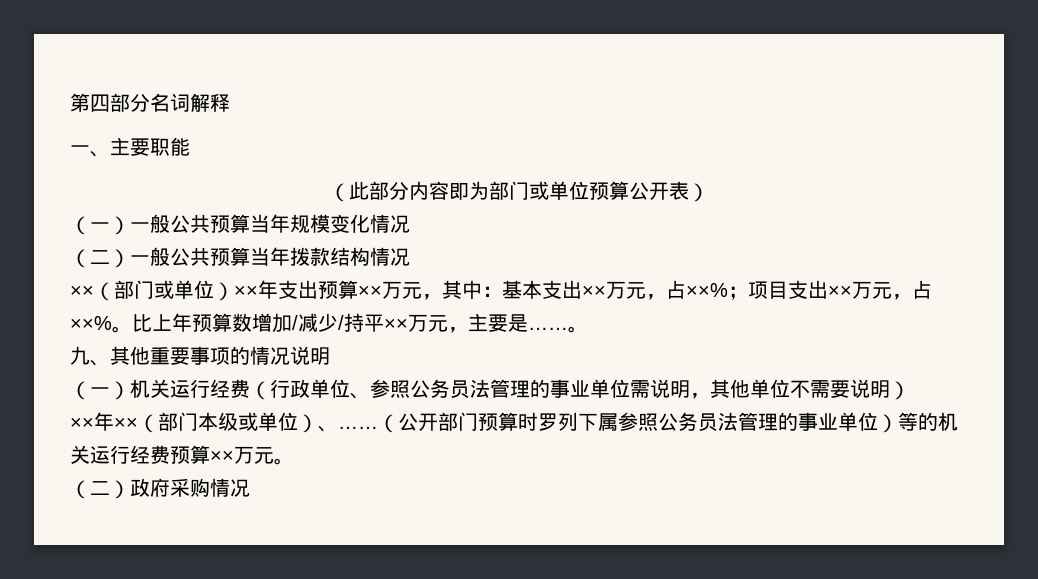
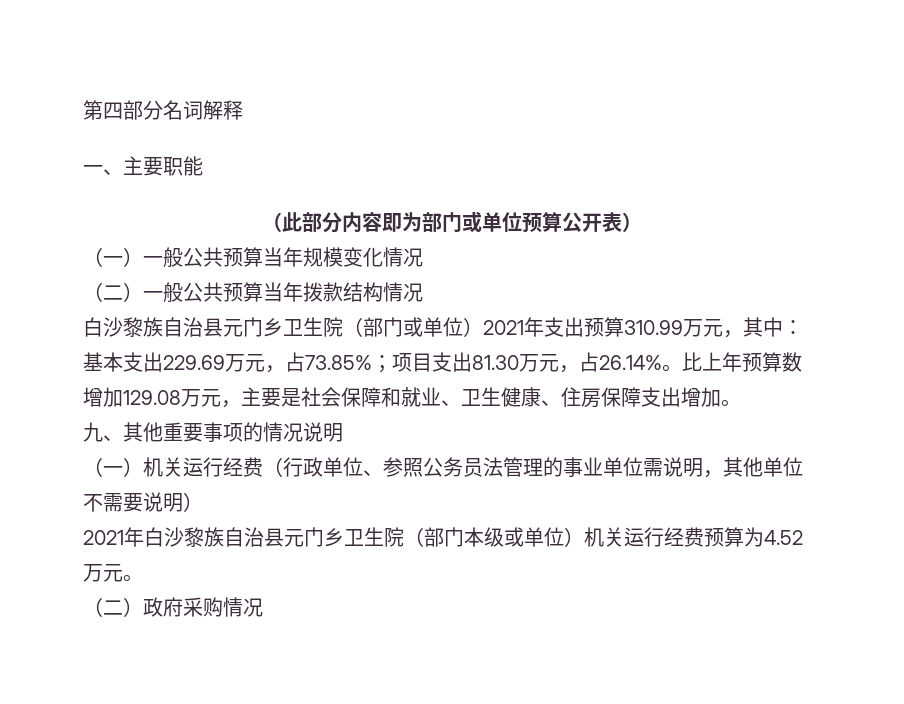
[70,285,94,297] ×× -> [83,317,343,337] 白沙黎族自治县元门乡卫生院
[234,285,258,297] ×× -> [483,320,524,335] 2021
[358,285,382,297] ×× -> [624,320,683,335] 310.99
[582,280,728,300] ××万元，占××% -> [163,352,372,373] 229.69万元，占73.85%
[828,280,932,300] [70,316,112,330] ××万元，占××% -> [472,352,662,373] 81.30万元，占26.14%
[292,313,568,333] /减少/持平××万元，主要是…… -> [123,387,721,408] 129.08万元，主要是社会保障和就业、卫生健康、住房保障支出增加
[70,412,138,431] ××年×× -> [83,527,404,547] 2021年白沙黎族自治县元门乡卫生院
[318,412,938,433] 、……（公开部门预算时罗列下属参照公务员法管理的事业单位）等的 -> (584, 537) none
[210,450,234,462] ×× -> [744,527,803,547] 为4.52

